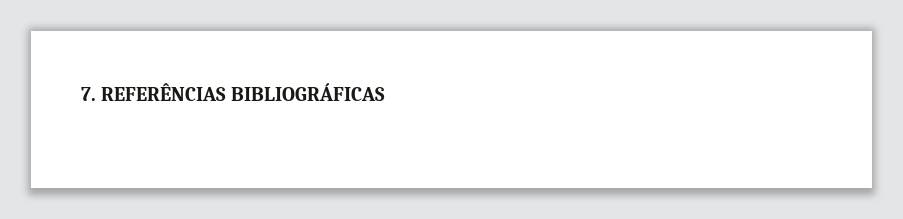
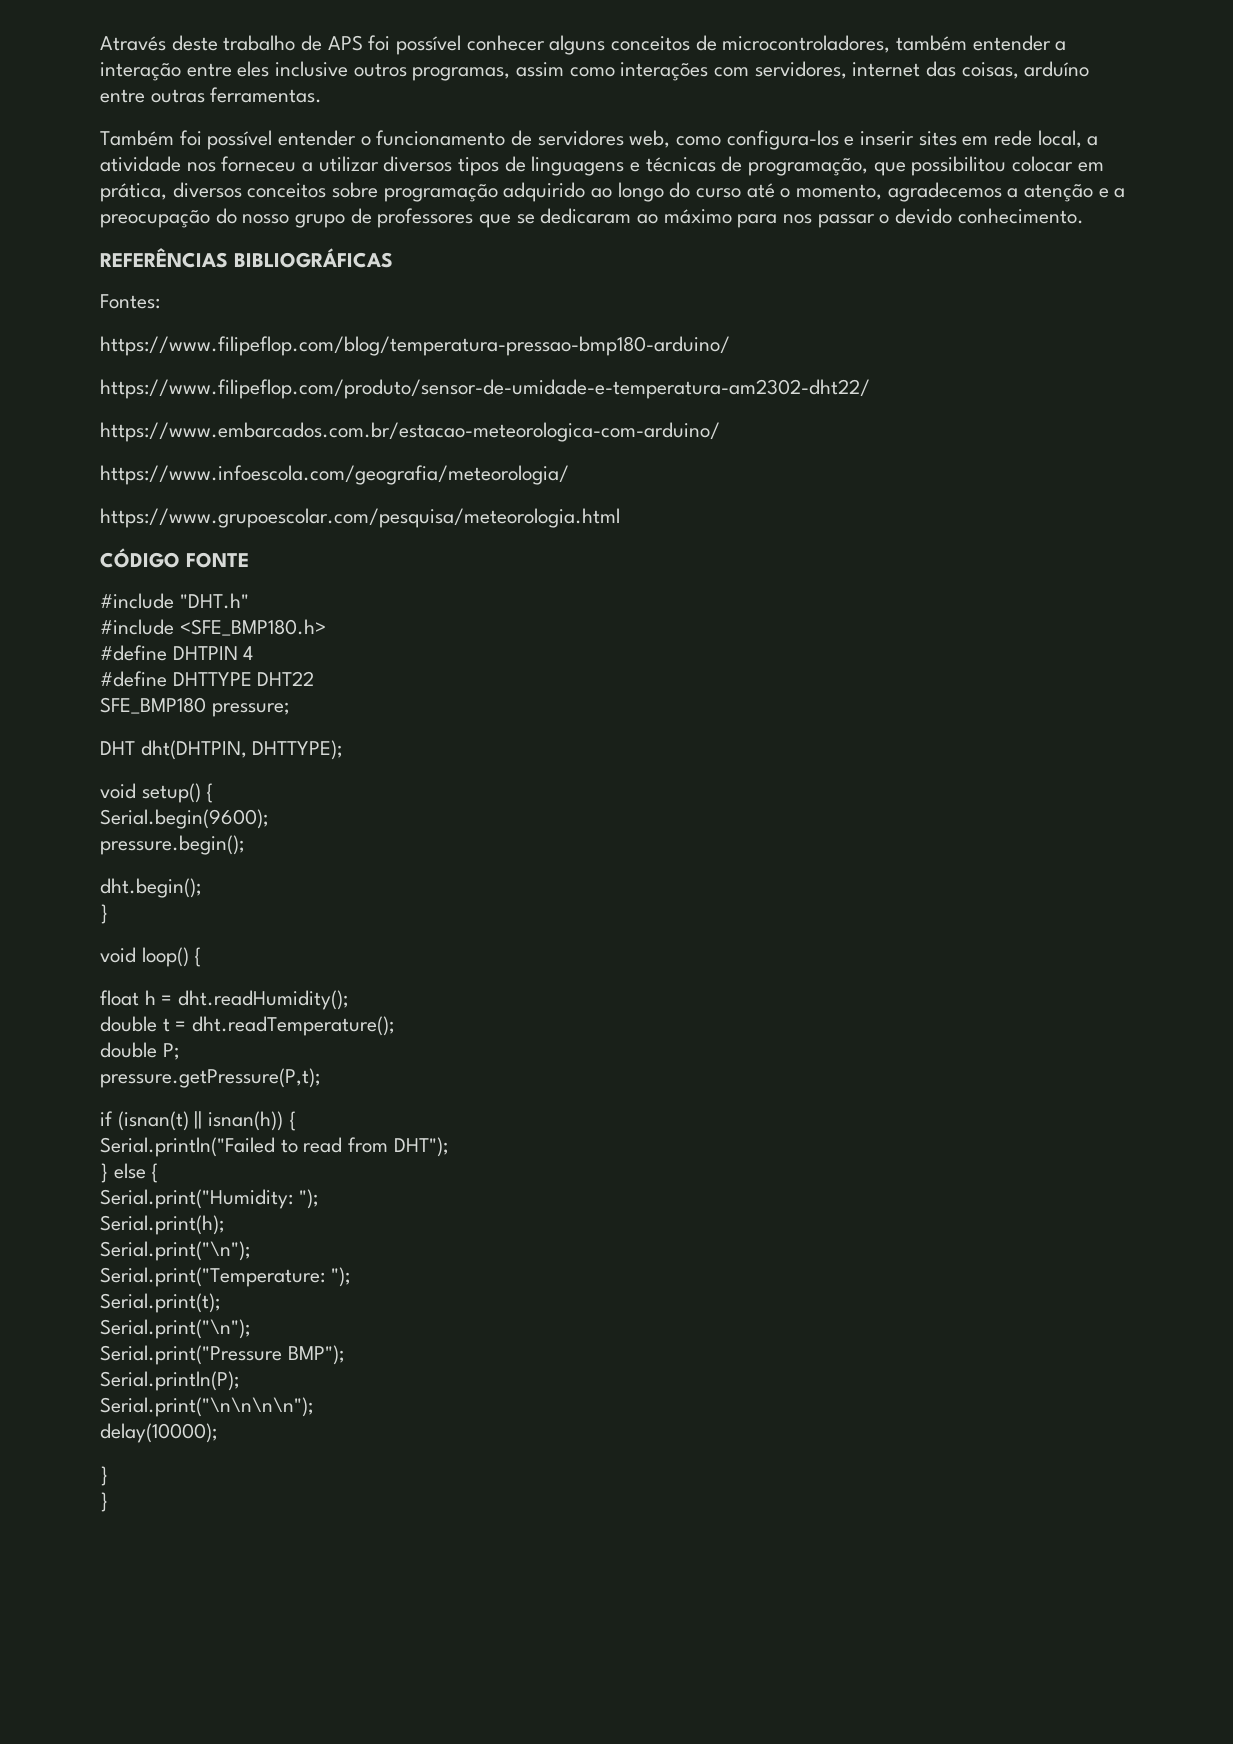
[81,83,385,101] 7. REFERÊNCIAS BIBLIOGRÁFICAS -> [100,35,1067,55] [100,61,1090,81] [100,87,323,103] [100,130,1099,150] [100,156,1104,176] [100,182,1126,202] [100,208,1084,228] [100,248,393,268] [100,294,160,309] [100,336,730,356] [100,379,870,399] [100,422,720,442] [100,465,569,485] [100,508,620,528] [100,548,249,568] [100,593,249,609] [100,619,326,636] [100,645,254,661] [100,671,315,687] [100,697,290,717] [100,740,344,760] [100,783,214,803] [100,809,269,829] [100,835,245,855] [100,878,202,898] [100,904,108,924] [100,947,202,967] [100,990,350,1010] [100,1016,396,1036] [100,1042,180,1060] [100,1068,321,1088] [100,1111,296,1131] [100,1137,449,1157] [100,1163,159,1183] [100,1189,319,1209] [100,1215,225,1235] [100,1241,251,1261] [100,1267,351,1287] [100,1293,221,1313] [100,1319,251,1339] [100,1345,345,1365] [100,1371,240,1391] [100,1397,314,1417] [100,1423,218,1443] [100,1466,108,1486] [100,1492,108,1512] Através deste trabalho de APS foi possível conhecer alguns conceitos de microcontroladores, também entender a interação entre eles inclusive outros programas, assim como interações com servidores, internet das coisas, arduíno entre outras ferramentas. // Também foi possível entender o funcionamento de servidores web, como configura-los e inserir sites em rede local, a atividade nos forneceu a utilizar diversos tipos de linguagens e técnicas de programação, que possibilitou colocar em prática, diversos conceitos sobre programação adquirido ao longo do curso até o momento, agradecemos a atenção e a preocupação do nosso grupo de professores que se dedicaram ao máximo para nos passar o devido conhecimento. // REFERÊNCIAS BIBLIOGRÁFICAS // Fontes: // https://www.filipeflop.com/blog/temperatura-pressao-bmp180-arduino/ // https://www.filipeflop.com/produto/sensor-de-umidade-e-temperatura-am2302-dht22/ // https://www.embarcados.com.br/estacao-meteorologica-com-arduino/ // https://www.infoescola.com/geografia/meteorologia/ // https://www.grupoescolar.com/pesquisa/meteorologia.html // CÓDIGO FONTE // #include "DHT.h" // #include <SFE_BMP180.h> // #define DHTPIN 4 // #define DHTTYPE DHT22 // SFE_BMP180 pressure; // DHT dht(DHTPIN, DHTTYPE); // void setup() { // Serial.begin(9600); // pressure.begin(); // dht.begin(); // } // void loop() { // float h = dht.readHumidity(); // double t = dht.readTemperature(); // double P; // pressure.getPressure(P,t); // if (isnan(t) || isnan(h)) { // Serial.println("Failed to read from DHT"); // } else { // Serial.print("Humidity: "); // Serial.print(h); // Serial.print("\n"); // Serial.print("Temperature: "); // Serial.print(t); // Serial.print("\n"); // Serial.print("Pressure BMP"); // Serial.println(P); // Serial.print("\n\n\n\n"); // delay(10000); // } // }

